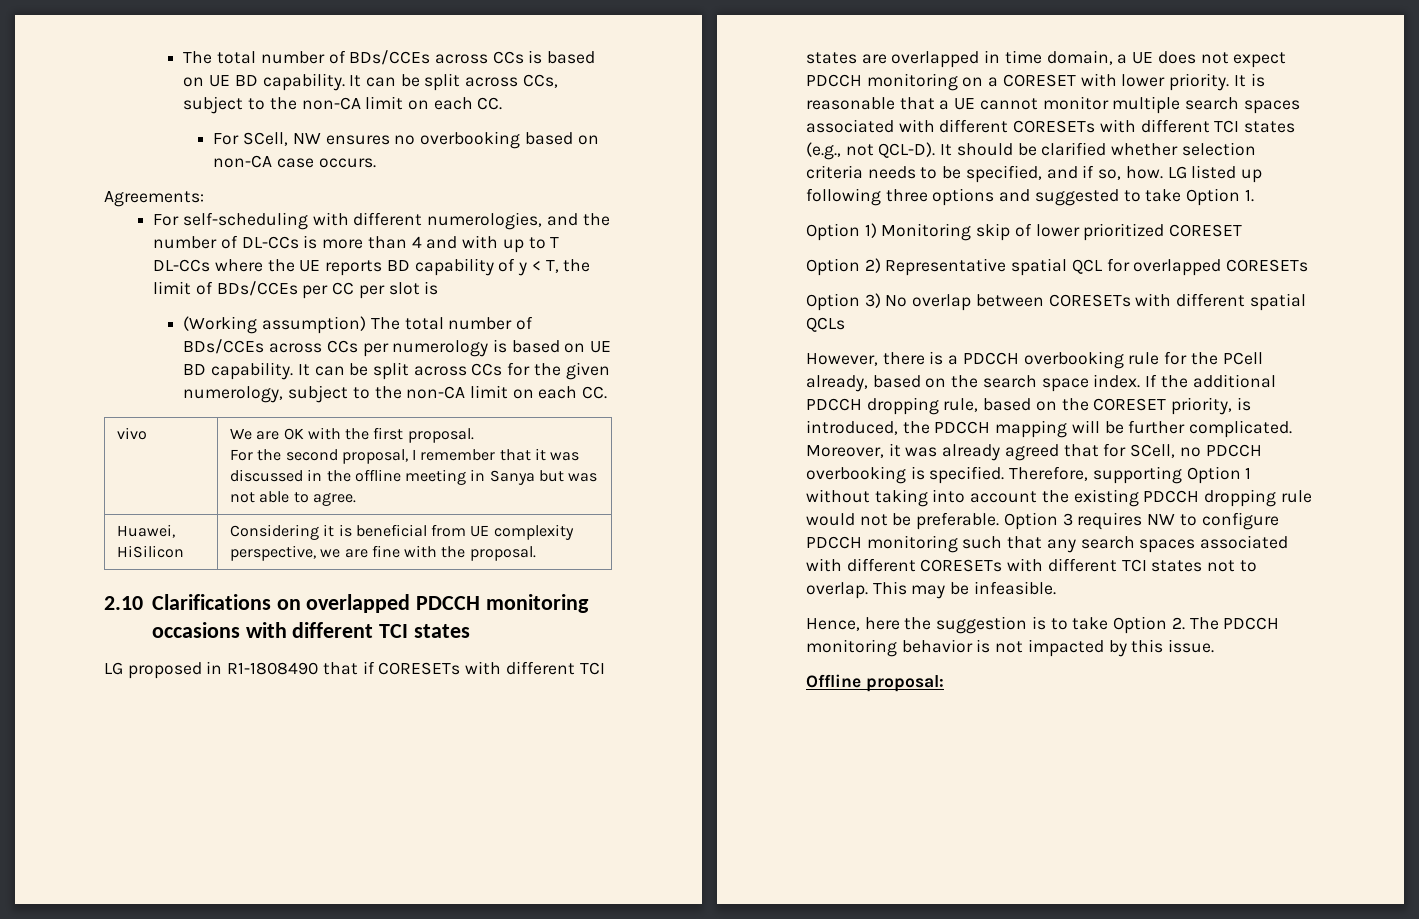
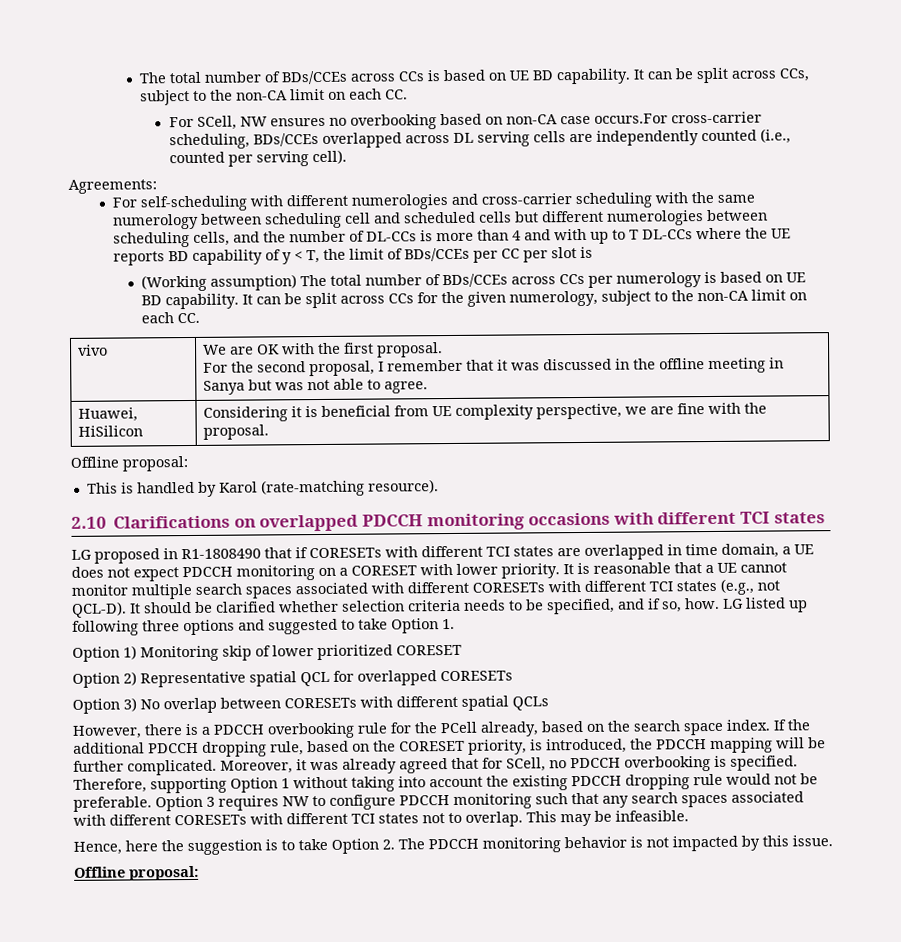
[318,158,376,168] occurs. -> [593,111,762,124] [168,128,791,150] [168,149,347,167] occurs.For cross-carrier scheduling, BDs/CCEs overlapped across DL serving cells are independently counted (i.e., counted per serving cell).
[427,212,543,230] numerologies, -> [351,191,756,210] [113,209,769,230] [113,231,231,248] numerologies and cross-carrier scheduling with the same numerology between scheduling cell and scheduled cells but different numerologies between scheduling cells,
(536, 553) none -> [70,456,188,472] [86,479,439,497] // Offline proposal: // This is handled by Karol (rate-matching resource).

